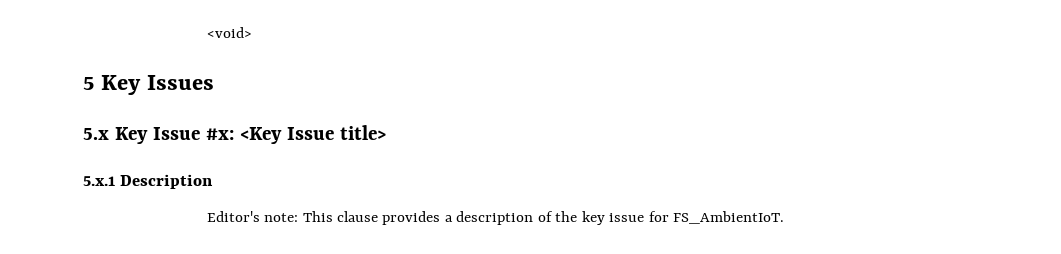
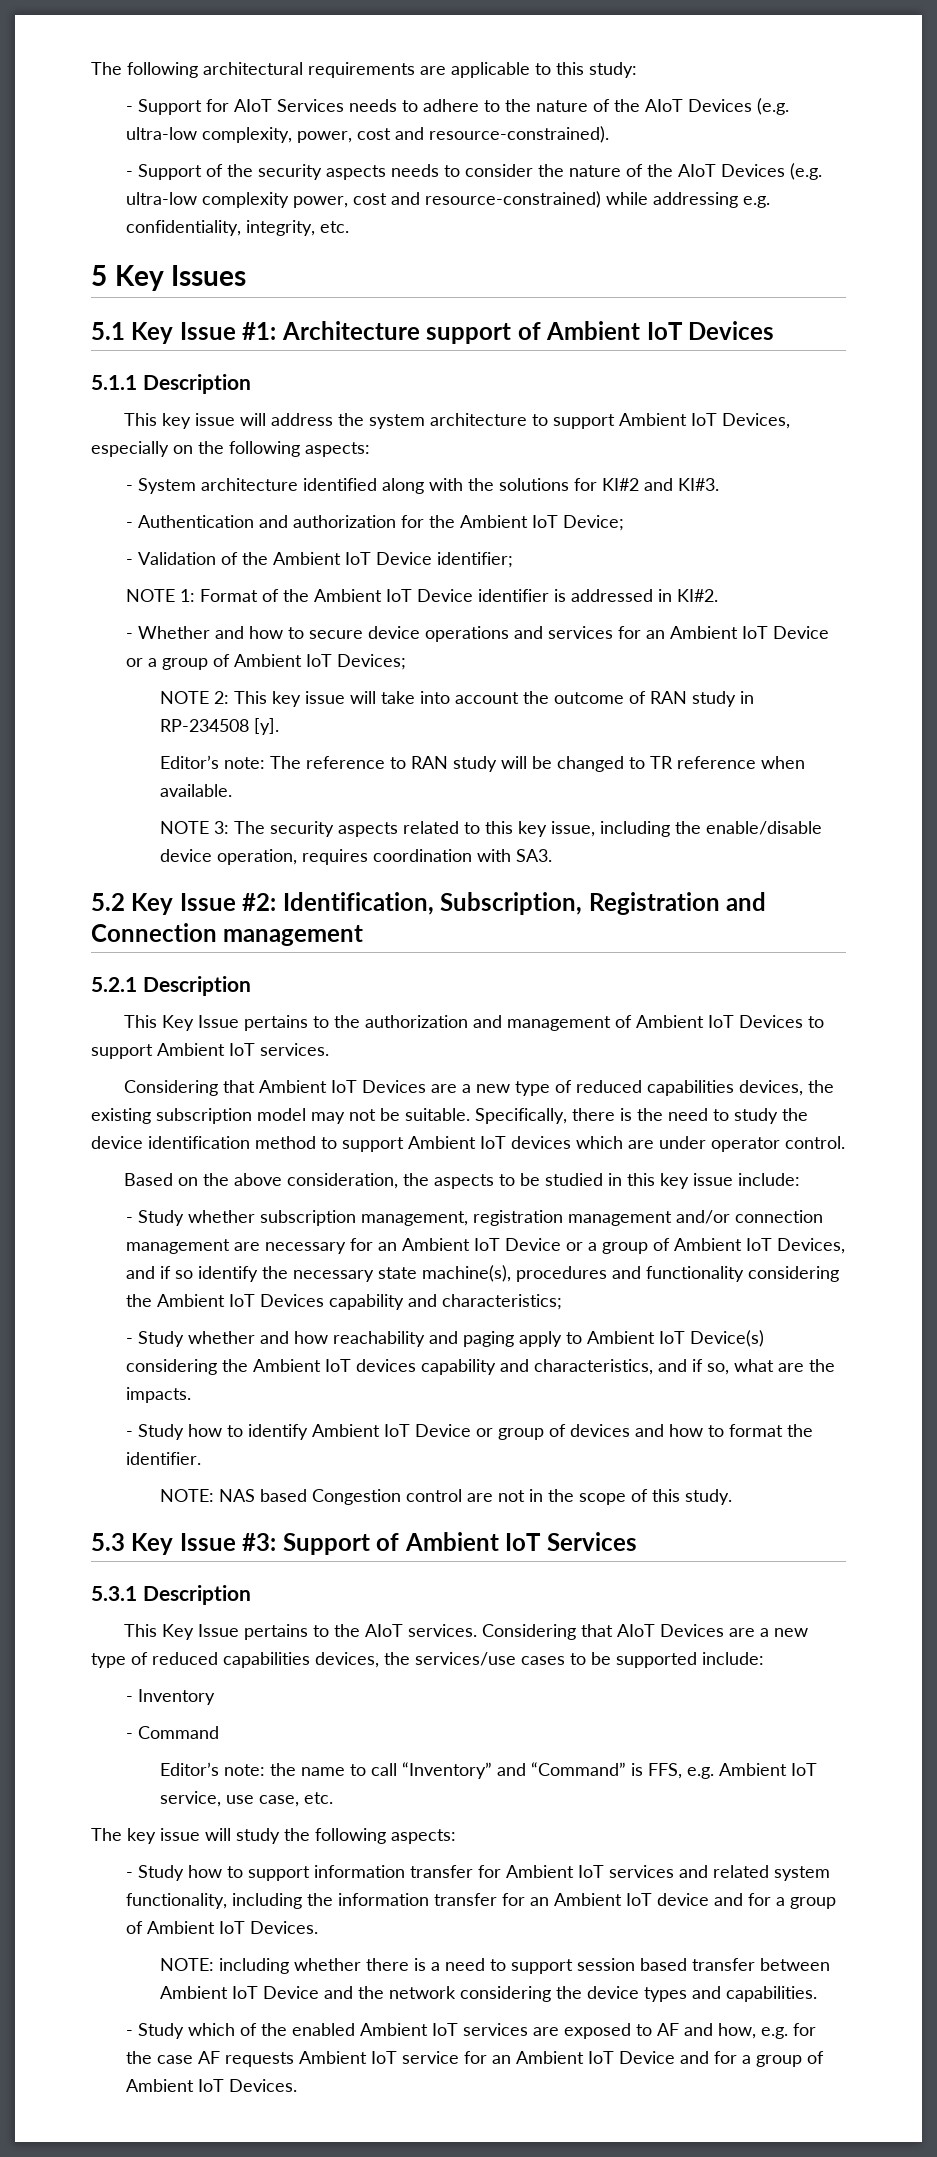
[206,27,252,38] <void> -> [91,62,637,78] [125,98,789,115] [125,126,609,143] [125,163,822,180] [125,191,770,208] [125,220,349,236] The following architectural requirements are applicable to this study: // - Support for AIoT Services needs to adhere to the nature of the AIoT Devices (e.g. ultra-low complexity, power, cost and resource-constrained). // - Support of the security aspects needs to consider the nature of the AIoT Devices (e.g. ultra-low complexity power, cost and resource-constrained) while addressing e.g. confidentiality, integrity, etc.
[83,125,386,144] [83,174,214,189] [206,211,785,225] 5.x Key Issue #x: <Key Issue title> // 5.x.1 Description // Editor's note: This clause provides a description of the key issue for FS_AmbientIoT. -> [91,321,775,344] [91,374,251,394] [123,413,790,429] [91,441,370,457] [125,478,719,494] [125,515,624,531] [125,552,513,568] [125,589,718,602] [125,626,829,642] [125,654,406,670] [160,691,755,707] [160,718,280,735] [160,755,806,772] [160,784,233,797] [160,821,823,837] [160,849,553,865] [91,892,767,915] [91,923,364,946] [91,976,251,996] [123,1015,824,1031] [91,1043,329,1059] [123,1080,834,1096] [91,1108,808,1124] [91,1136,845,1152] [123,1173,800,1189] [125,1210,823,1226] [125,1238,845,1254] [125,1265,839,1282] [125,1294,562,1310] [125,1330,764,1347] [125,1359,835,1375] [125,1387,191,1403] [125,1424,813,1440] [125,1452,201,1465] [160,1489,733,1505] [91,1532,637,1555] [91,1585,251,1605] [123,1624,808,1640] [91,1652,764,1668] [125,1689,215,1705] [125,1726,219,1739] [160,1762,818,1779] [160,1791,334,1807] [91,1828,456,1844] [125,1865,830,1881] [125,1893,836,1909] [125,1921,318,1934] [160,1958,831,1974] [160,1986,818,2002] [125,2023,816,2039] [125,2051,824,2067] [125,2079,297,2092] 5.1 Key Issue #1: Architecture support of Ambient IoT Devices // 5.1.1 Description // This key issue will address the system architecture to support Ambient IoT Devices, especially on the following aspects: // - System architecture identified along with the solutions for KI#2 and KI#3. // - Authentication and authorization for the Ambient IoT Device; // - Validation of the Ambient IoT Device identifier; // NOTE 1: Format of the Ambient IoT Device identifier is addressed in KI#2. // - Whether and how to secure device operations and services for an Ambient IoT Device or a group of Ambient IoT Devices; // NOTE 2: This key issue will take into account the outcome of RAN study in RP-234508 [y]. // Editor’s note: The reference to RAN study will be changed to TR reference when available. // NOTE 3: The security aspects related to this key issue, including the enable/disable device operation, requires coordination with SA3. // 5.2 Key Issue #2: Identification, Subscription, Registration and Connection management // 5.2.1 Description // This Key Issue pertains to the authorization and management of Ambient IoT Devices to support Ambient IoT services. // Considering that Ambient IoT Devices are a new type of reduced capabilities devices, the existing subscription model may not be suitable. Specifically, there is the need to study the device identification method to support Ambient IoT devices which are under operator control. // Based on the above consideration, the aspects to be studied in this key issue include: // - Study whether subscription management, registration management and/or connection management are necessary for an Ambient IoT Device or a group of Ambient IoT Devices, and if so identify the necessary state machine(s), procedures and functionality considering the Ambient IoT Devices capability and characteristics; // - Study whether and how reachability and paging apply to Ambient IoT Device(s) considering the Ambient IoT devices capability and characteristics, and if so, what are the impacts. // - Study how to identify Ambient IoT Device or group of devices and how to format the identifier. // NOTE: NAS based Congestion control are not in the scope of this study. // 5.3 Key Issue #3: Support of Ambient IoT Services // 5.3.1 Description // This Key Issue pertains to the AIoT services. Considering that AIoT Devices are a new type of reduced capabilities devices, the services/use cases to be supported include: // - Inventory // - Command // Editor’s note: the name to call “Inventory” and “Command” is FFS, e.g. Ambient IoT service, use case, etc. // The key issue will study the following aspects: // - Study how to support information transfer for Ambient IoT services and related system functionality, including the information transfer for an Ambient IoT device and for a group of Ambient IoT Devices. // NOTE: including whether there is a need to support session based transfer between Ambient IoT Device and the network considering the device types and capabilities. // - Study which of the enabled Ambient IoT services are exposed to AF and how, e.g. for the case AF requests Ambient IoT service for an Ambient IoT Device and for a group of Ambient IoT Devices.

